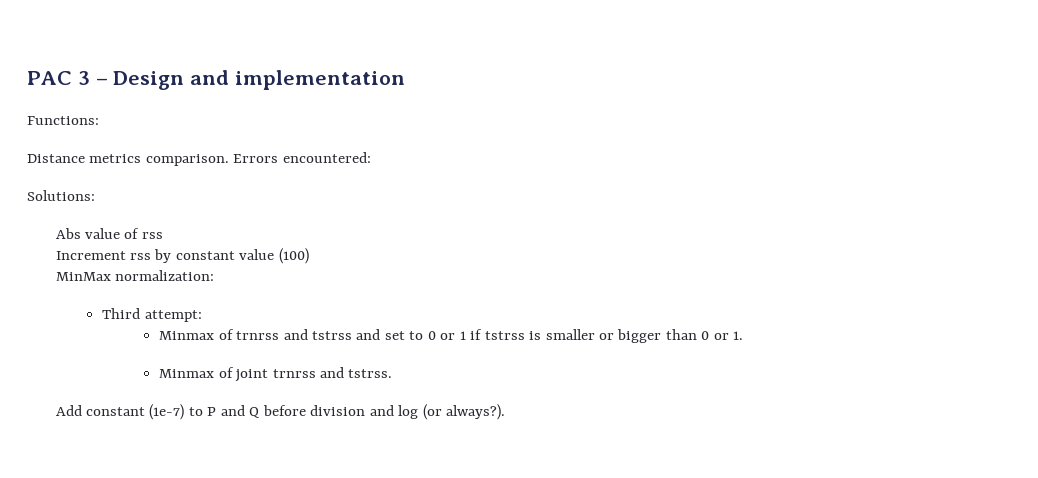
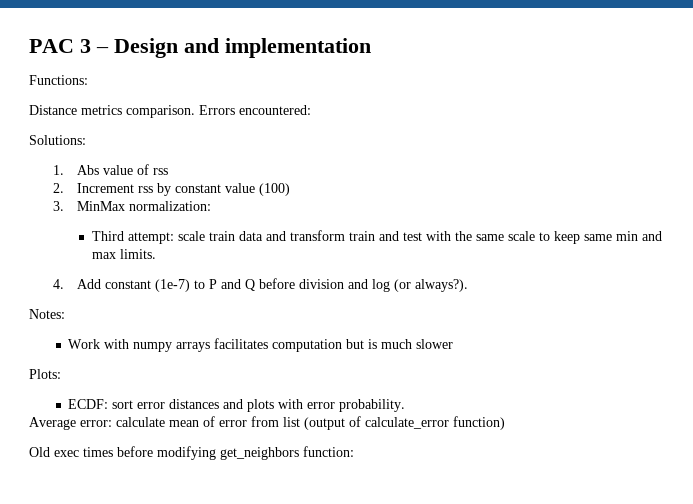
(95, 195) none -> [52,165,64,175] 1.
(163, 235) none -> [52,183,64,193] 2.
(309, 256) none -> [52,201,64,211] 3.
[159,329,744,343] [159,367,393,382] // Minmax of trnrss and tstrss and set to 0 or 1 if tstrss is smaller or bigger than 0 or 1. // Minmax of joint trnrss and tstrss. // -> [177,230,662,244] [91,249,156,259] [52,279,64,289] scale train data and transform train and test with the same scale to keep same min and max limits. // 4.
(505, 412) none -> [29,309,65,319] [68,338,454,352] [29,369,61,379] [68,399,406,412] [29,416,505,430] [29,446,354,460] // Notes: // Work with numpy arrays facilitates computation but is much slower // Plots: // ECDF: sort error distances and plots with error probability. // Average error: calculate mean of error from list (output of calculate_error function) // Old exec times before modifying get_neighbors function:

